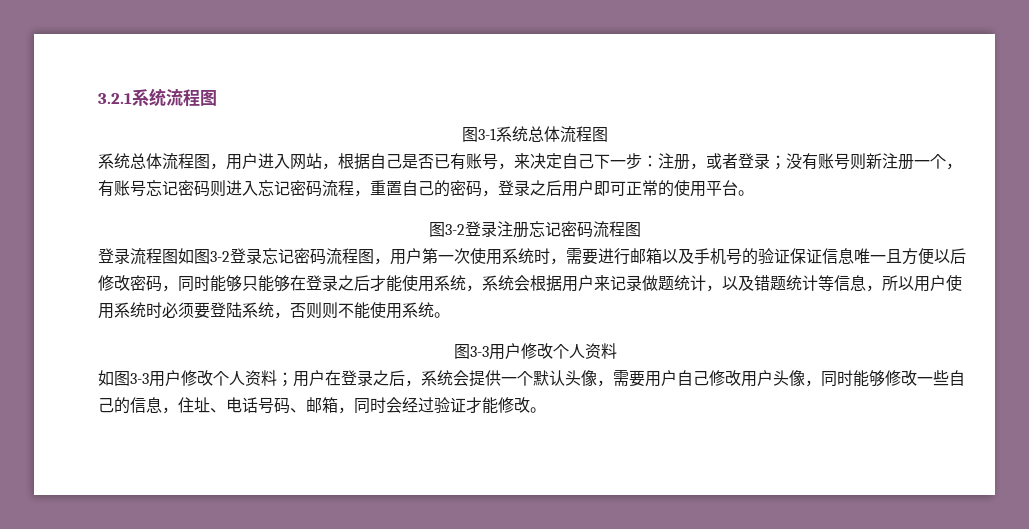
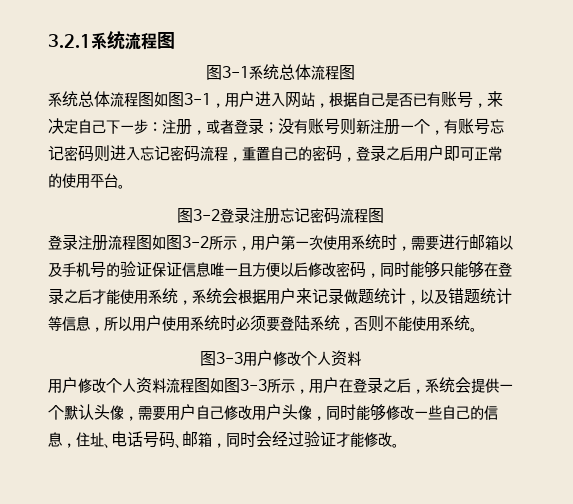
(210, 161) none -> [154,92,211,107] 如图3-1
(130, 256) none -> [78,235,108,251] 注册
[230,248,374,265] 登录忘记密码流程图 -> [209,235,237,250] 所示
[322,302,338,319] 则 -> (384, 323) none
[98,370,293,387] 如图3-3用户修改个人资料； -> [48,377,309,394] 用户修改个人资料流程图如图3-3所示，

